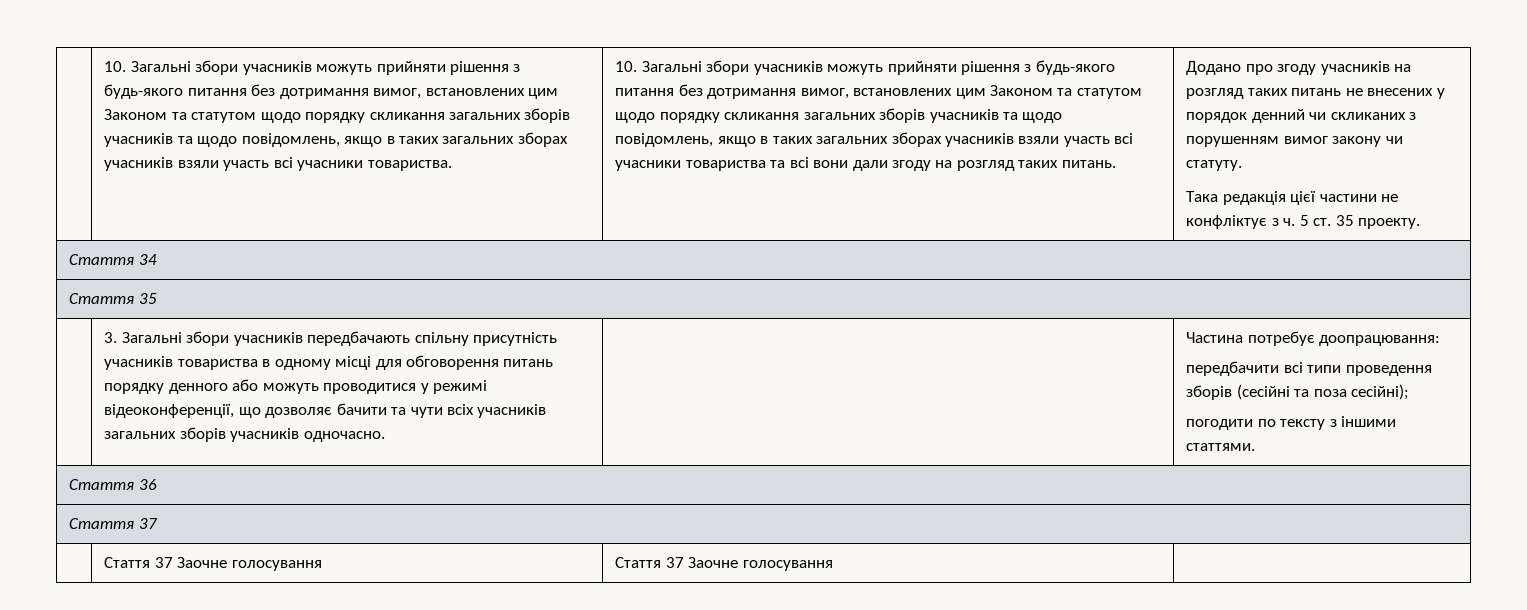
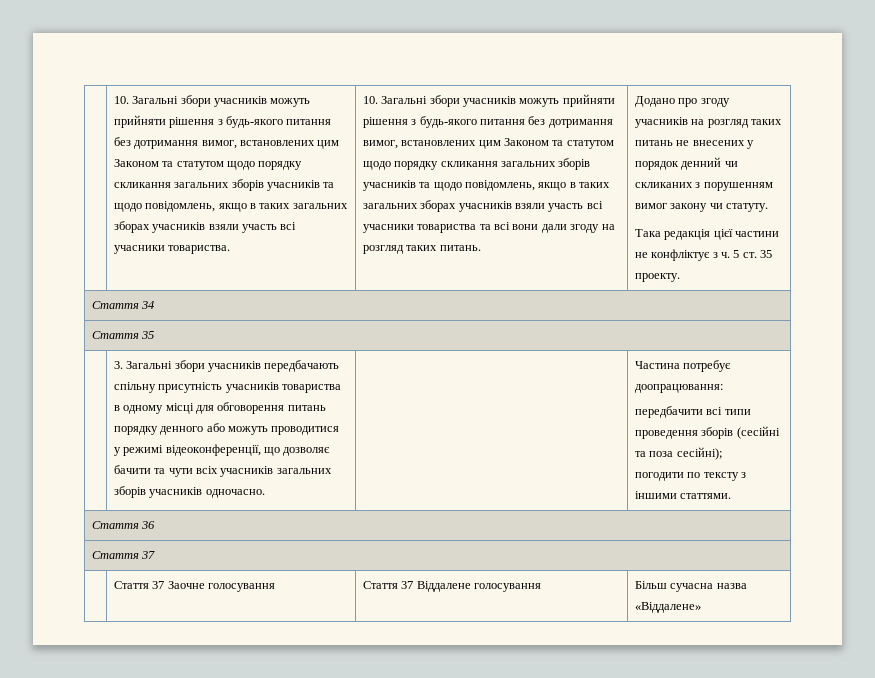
[688,557,833,571] Заочне голосування | -> [416,581,542,592] [634,581,747,592] [634,602,701,613] Віддалене голосування | Більш сучасна назва «Віддалене»

